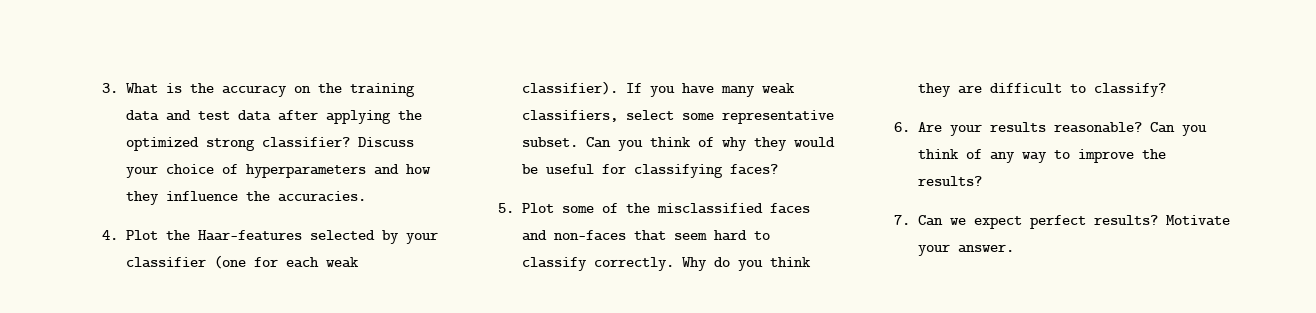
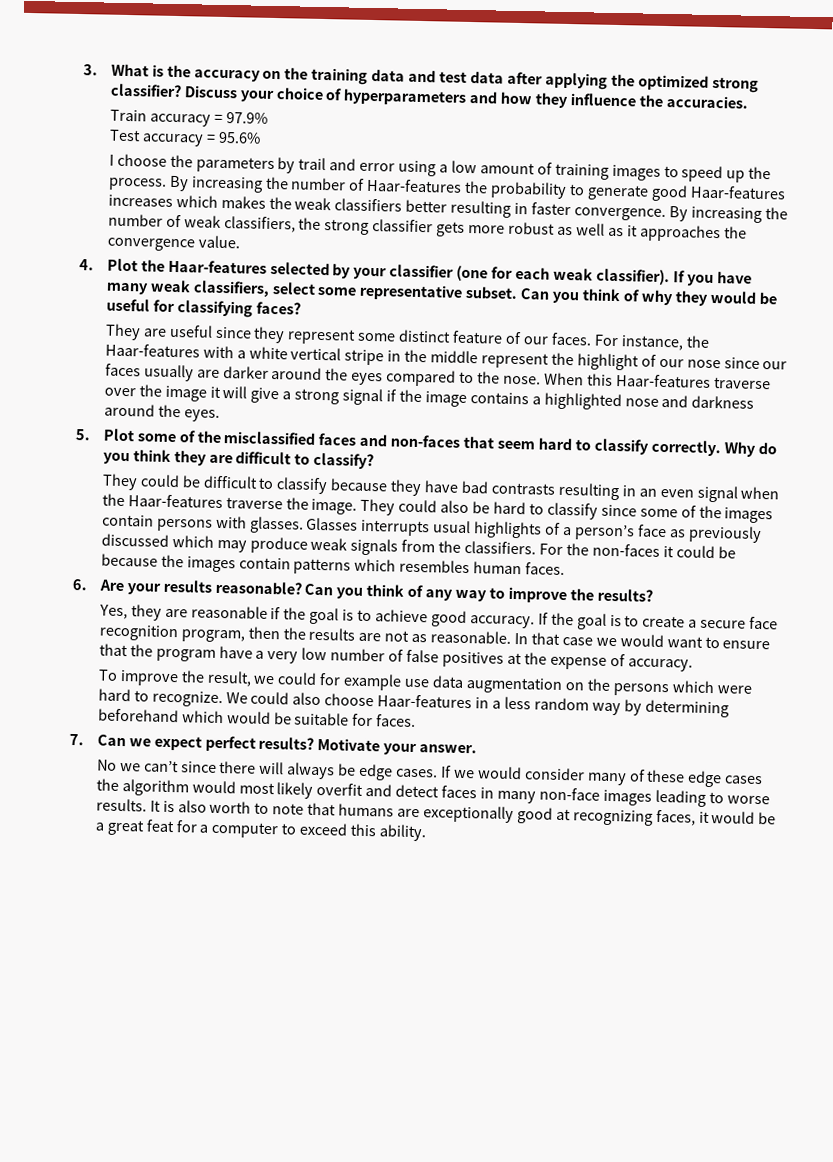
(367, 196) none -> [109,109,268,127] [108,129,261,147] [108,153,772,183] [107,175,786,202] [107,194,788,223] [107,213,747,243] [106,235,241,252] // Train accuracy = 97.9% // Test accuracy = 95.6% // I choose the parameters by trail and error using a low amount of training images to speed up the process. By increasing the number of Haar-features the probability to generate good Haar-features increases which makes the weak classifiers better resulting in faster convergence. By increasing the number of weak classifiers, the strong classifier gets more robust as well as it approaches the convergence value.
(779, 169) none -> [104,323,710,351] [104,343,788,371] [104,363,771,390] [103,384,755,411] [103,403,220,422] // They are useful since they represent some distinct feature of our faces. For instance, the Haar-features with a white vertical stripe in the middle represent the highlight of our nose since our faces usually are darker around the eyes compared to the nose. When this Haar-features traverse over the image it will give a strong signal if the image contains a highlighted nose and darkness around the eyes.
(1167, 90) none -> [101,473,780,503] [101,493,774,524] [101,514,762,544] [100,533,736,559] [100,553,566,576] // They could be difficult to classify because they have bad contrasts resulting in an even signal when the Haar-features traverse the image. They could also be hard to classify since some of the images contain persons with glasses. Glasses interrupts usual highlights of a person’s face as previously discussed which may produce weak signals from the classifiers. For the non-faces it could be because the images contain patterns which resembles human faces.
(983, 181) none -> [98,604,779,630] [98,624,771,650] [98,643,693,672] [97,669,752,697] [97,688,729,718] [97,708,417,728] // Yes, they are reasonable if the goal is to achieve good accuracy. If the goal is to create a secure face recognition program, then the results are not as reasonable. In that case we would want to ensure that the program have a very low number of false positives at the expense of accuracy. // To improve the result, we could for example use data augmentation on the persons which were hard to recognize. We could also choose Haar-features in a less random way by determining beforehand which would be suitable for faces.
(1015, 248) none -> [96,759,764,788] [95,778,770,807] [95,798,777,826] [94,819,428,842] // No we can’t since there will always be edge cases. If we would consider many of these edge cases the algorithm would most likely overfit and detect faces in many non-face images leading to worse results. It is also worth to note that humans are exceptionally good at recognizing faces, it would be a great feat for a computer to exceed this ability.

